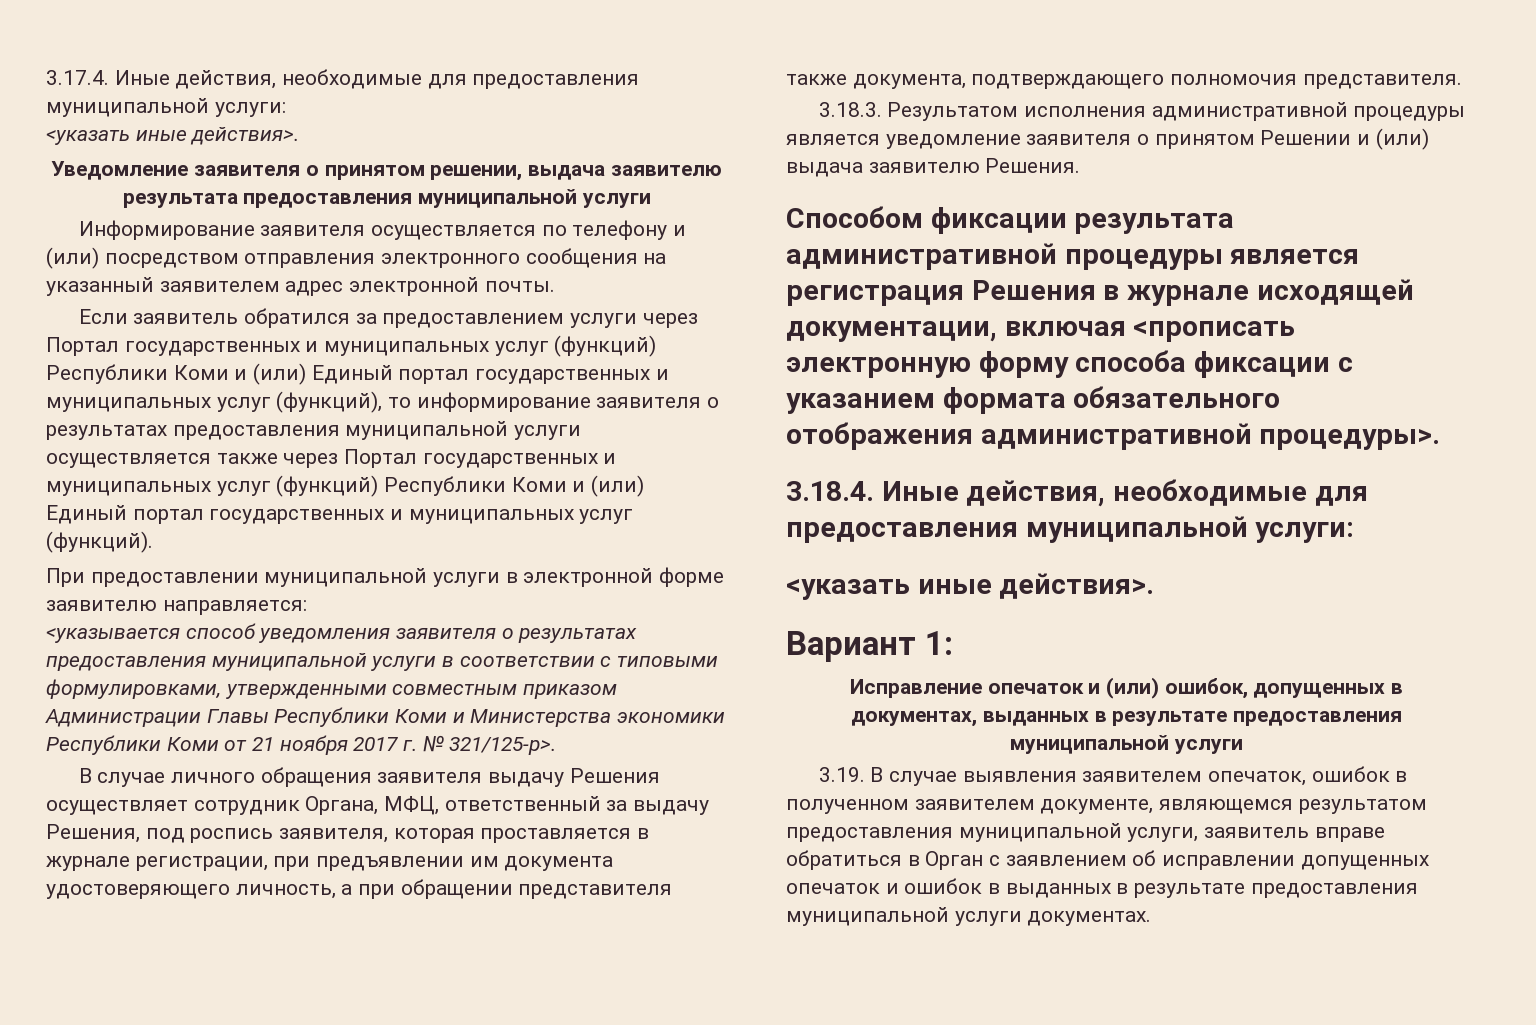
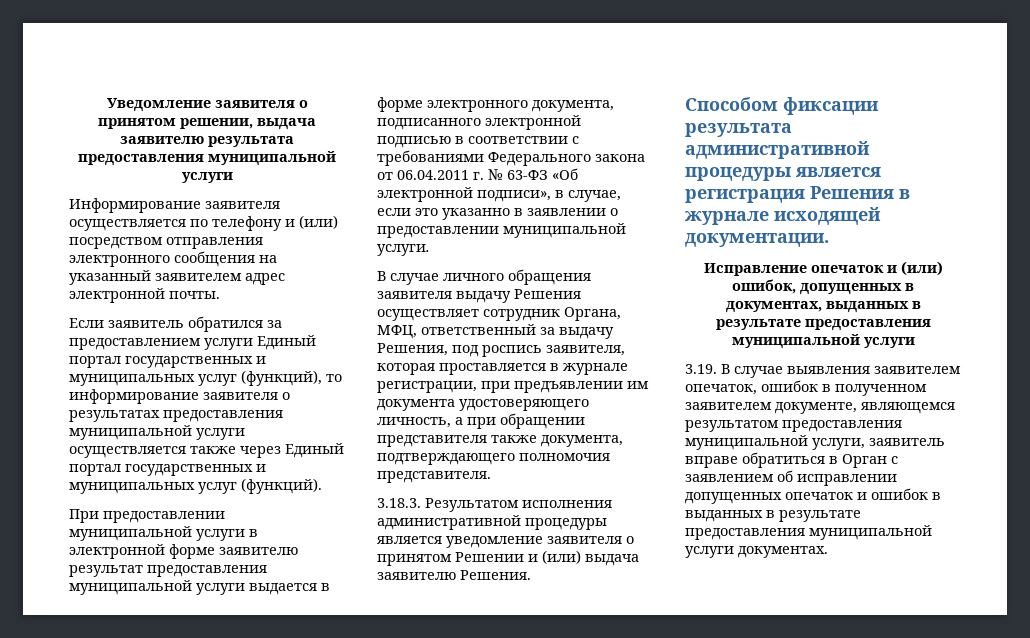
[46,69,640,89] [46,98,286,117] [46,127,300,145] 3.17.4. Иные действия, необходимые для предоставления муниципальной услуги: // <указать иные действия>. // -> (106, 105) none
[642,313,698,328] [46,335,657,357] [46,363,307,385] через Портал государственных и муниципальных услуг (функций) Республики Коми и (или) -> (253, 344) none
[344,449,617,468] [46,475,645,497] Портал государственных и муниципальных услуг (функций) Республики Коми и (или) -> (281, 452) none
[162,600,307,615] [46,623,638,643] [46,653,719,671] [46,679,618,699] [45,707,726,727] [46,735,557,755] направляется: // <указывается способ уведомления заявителя о результатах предоставления муниципальной услуги в соответствии с типовыми формулировками, утвержденными совместным приказом Администрации Главы Республики Коми и Министерства экономики Республики Коми от 21 ноября 2017 г. № 321/125-р>. -> [69,565,267,577] [69,580,330,595] [377,97,614,112] [377,115,581,130] [377,136,579,148] [377,150,645,166] [377,168,578,180] [377,187,621,202] [377,208,618,220] [377,223,626,238] [377,244,430,256] результат предоставления муниципальной услуги выдается в форме электронного документа, подписанного электронной подписью в соответствии с требованиями Федерального закона от 06.04.2011 г. № 63-ФЗ «Об электронной подписи», в случае, если это указанно в заявлении о предоставлении муниципальной услуги.
[786,320,1296,342] [786,350,1353,378] [786,386,1281,414] [786,422,1441,450] [786,479,1368,507] [786,516,1355,543] [786,573,1155,600] [786,631,953,662] документации, включая <прописать электронную форму способа фиксации с указанием формата обязательного отображения административной процедуры>. // 3.18.4. Иные действия, необходимые для предоставления муниципальной услуги: // <указать иные действия>. // Вариант 1: -> [685,233,829,247] документации.

